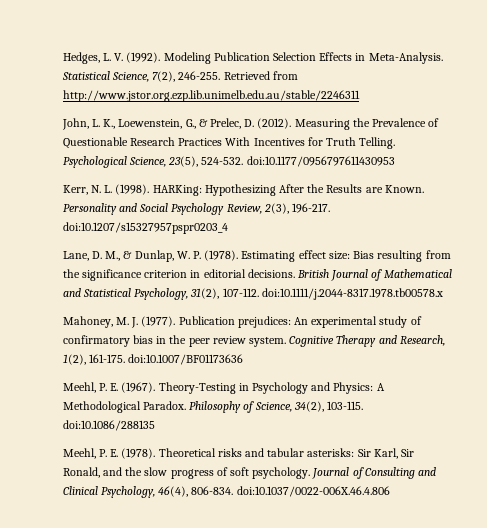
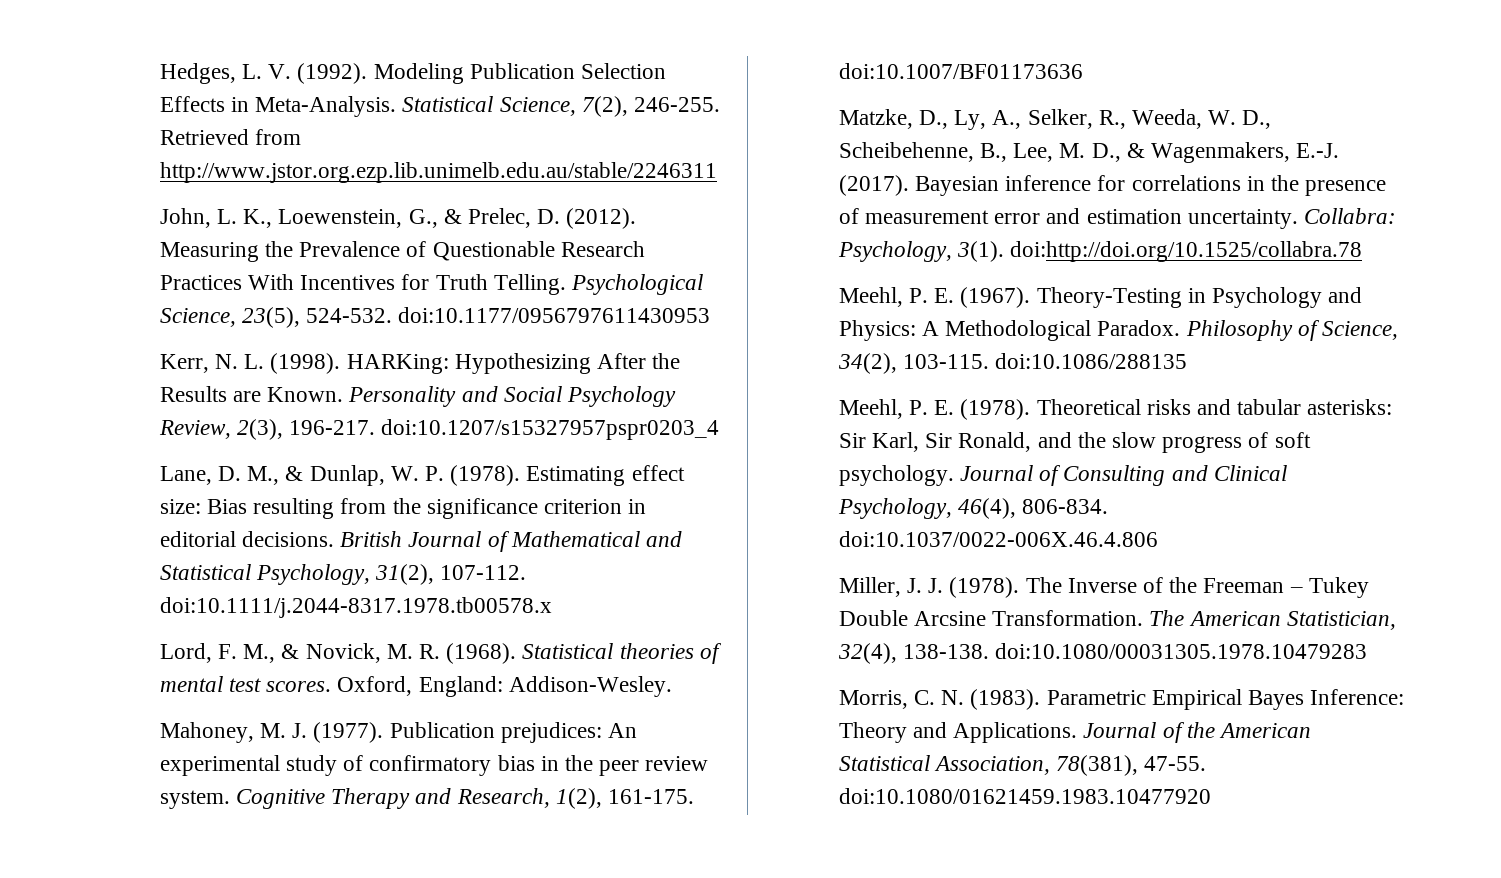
(443, 294) none -> [159,643,722,664] [159,676,672,697] // Lord, F. M., & Novick, M. R. (1968). Statistical theories of mental test scores. Oxford, England: Addison-Wesley.
(244, 359) none -> [838,109,1272,130] [838,142,1340,163] [838,175,1387,196] [838,208,1397,229] [837,241,1363,262] // Matzke, D., Ly, A., Selker, R., Weeda, W. D., Scheibehenne, B., Lee, M. D., & Wagenmakers, E.-J. (2017). Bayesian inference for correlations in the presence of measurement error and estimation uncertainty. Collabra: Psychology, 3(1). doi:http://doi.org/10.1525/collabra.78
(390, 491) none -> [838,577,1369,598] [838,610,1396,630] [837,643,1368,664] [838,689,1405,710] [838,722,1312,743] [838,755,1207,776] [838,788,1211,804] // Miller, J. J. (1978). The Inverse of the Freeman – Tukey Double Arcsine Transformation. The American Statistician, 32(4), 138-138. doi:10.1080/00031305.1978.10479283 // Morris, C. N. (1983). Parametric Empirical Bayes Inference: Theory and Applications. Journal of the American Statistical Association, 78(381), 47-55. doi:10.1080/01621459.1983.10477920

